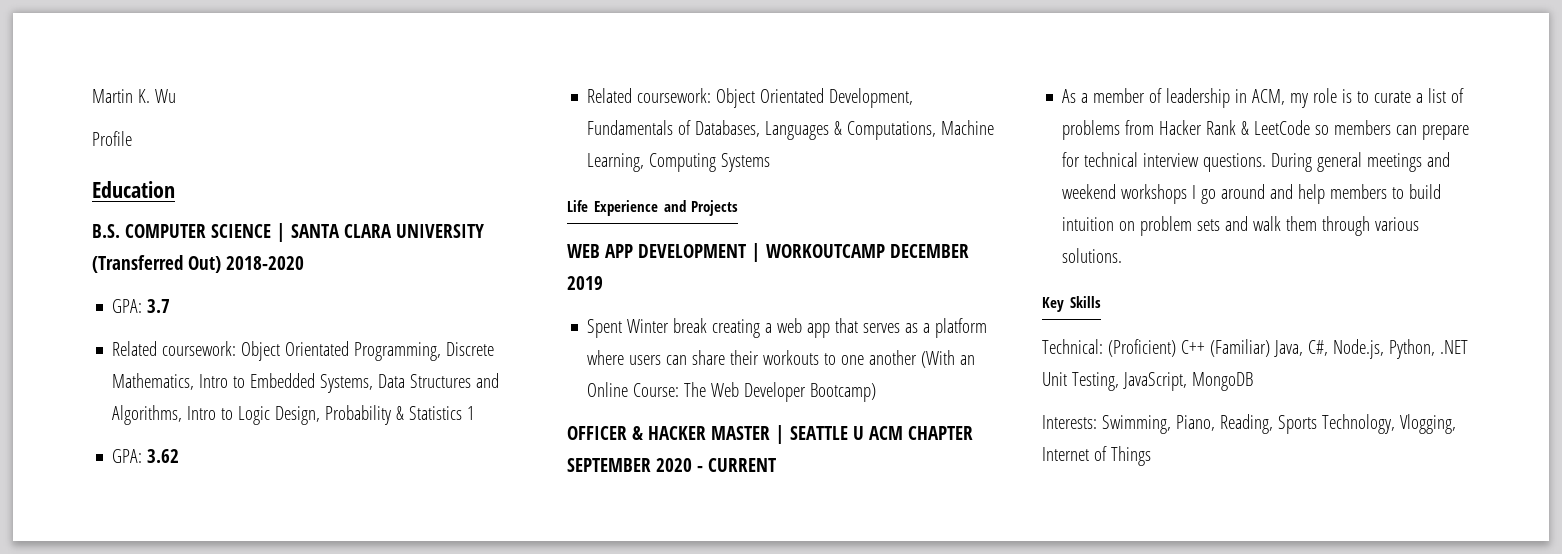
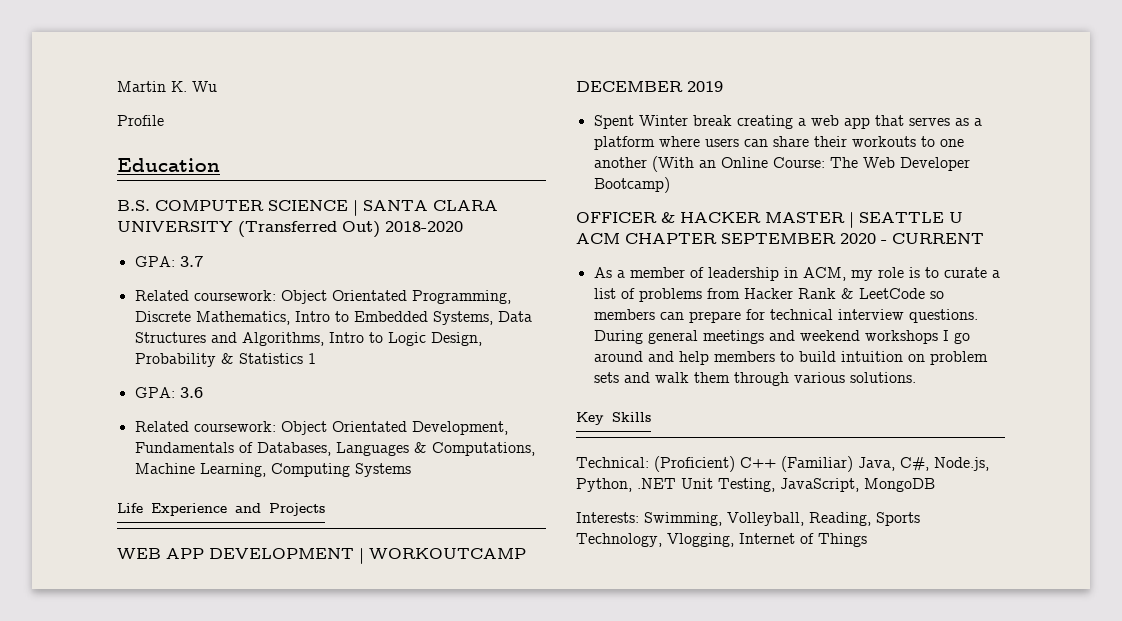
[147,449,180,463] 3.62 -> [179,387,203,398] 3.6
[1175,415,1215,431] Piano, -> [727,512,804,526] Volleyball,

